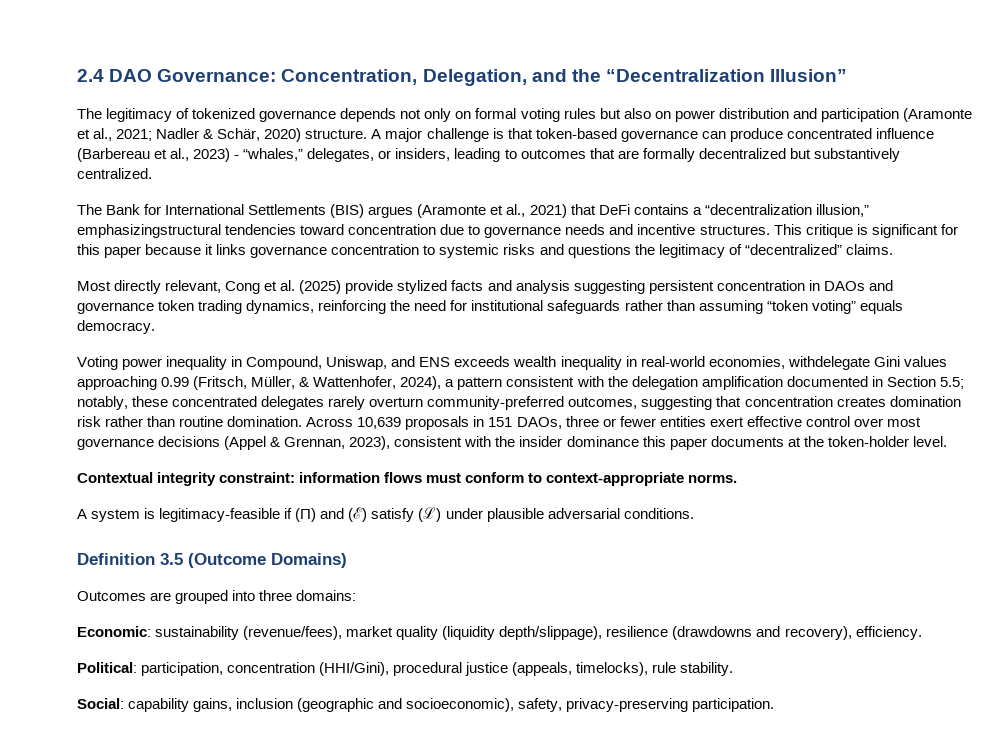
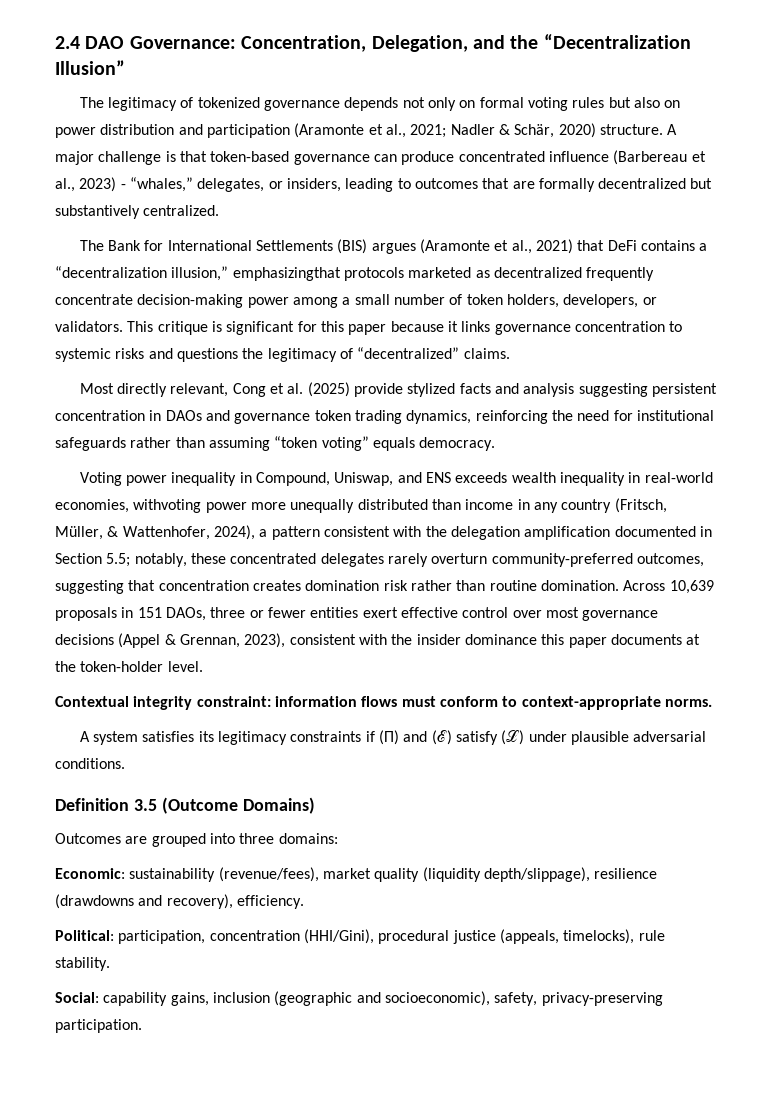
[77,224,770,238] emphasizingstructural tendencies toward concentration due to governance needs and incentive structures. -> [232,267,655,281] [55,294,657,308] [55,321,123,332] emphasizingthat protocols marketed as decentralized frequently concentrate decision-making power among a small number of token holders, developers, or validators.
[787,356,947,370] [77,376,190,390] withdelegate Gini values approaching 0.99 -> [133,499,612,513] withvoting power more unequally distributed than income in any country
[144,508,281,522] is legitimacy-feasible -> [142,731,362,745] satisfies its legitimacy constraints

